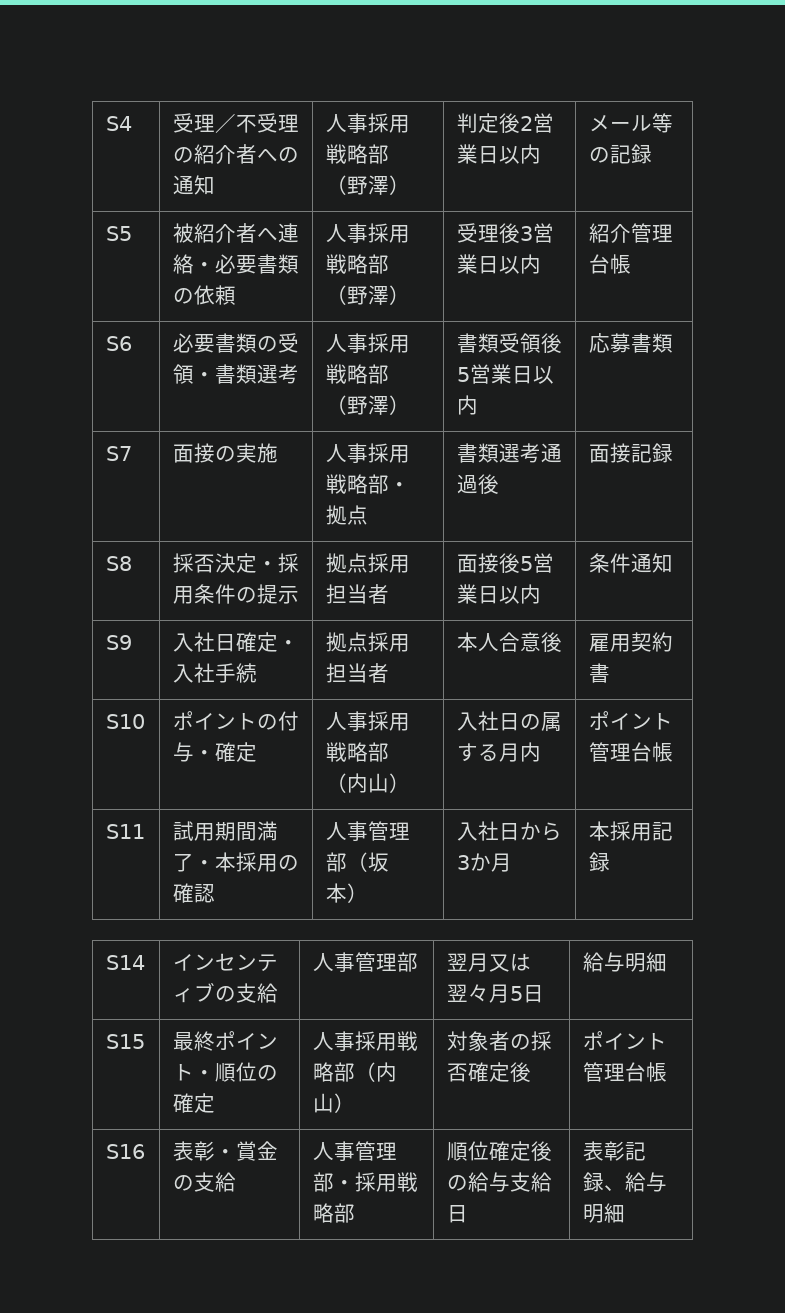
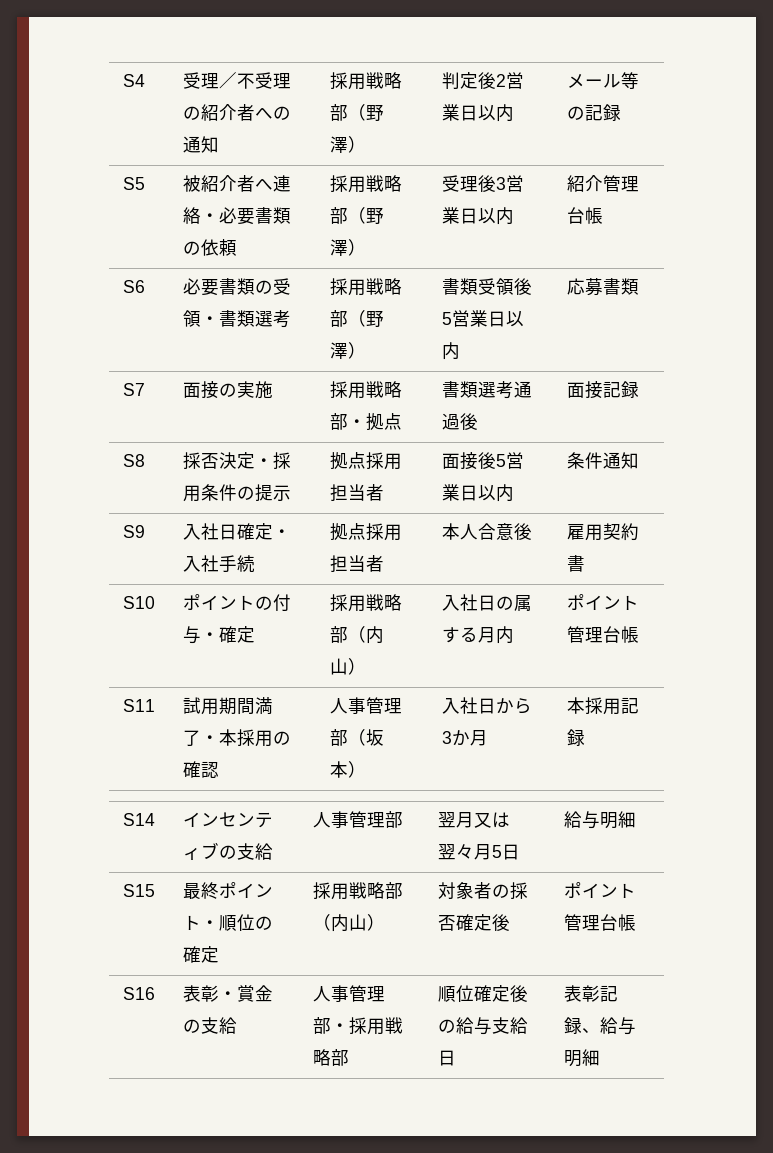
[325,113,368,133] 人事 -> (219, 144) none
[325,223,368,243] 人事 -> (237, 247) none
[325,333,368,353] 人事 -> (291, 319) none
[325,443,368,463] 人事 -> (273, 390) none
[325,711,368,731] 人事 -> (255, 634) none
[312,1031,355,1051] 人事 -> (219, 954) none

